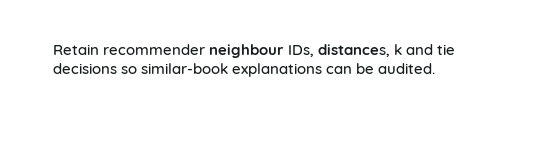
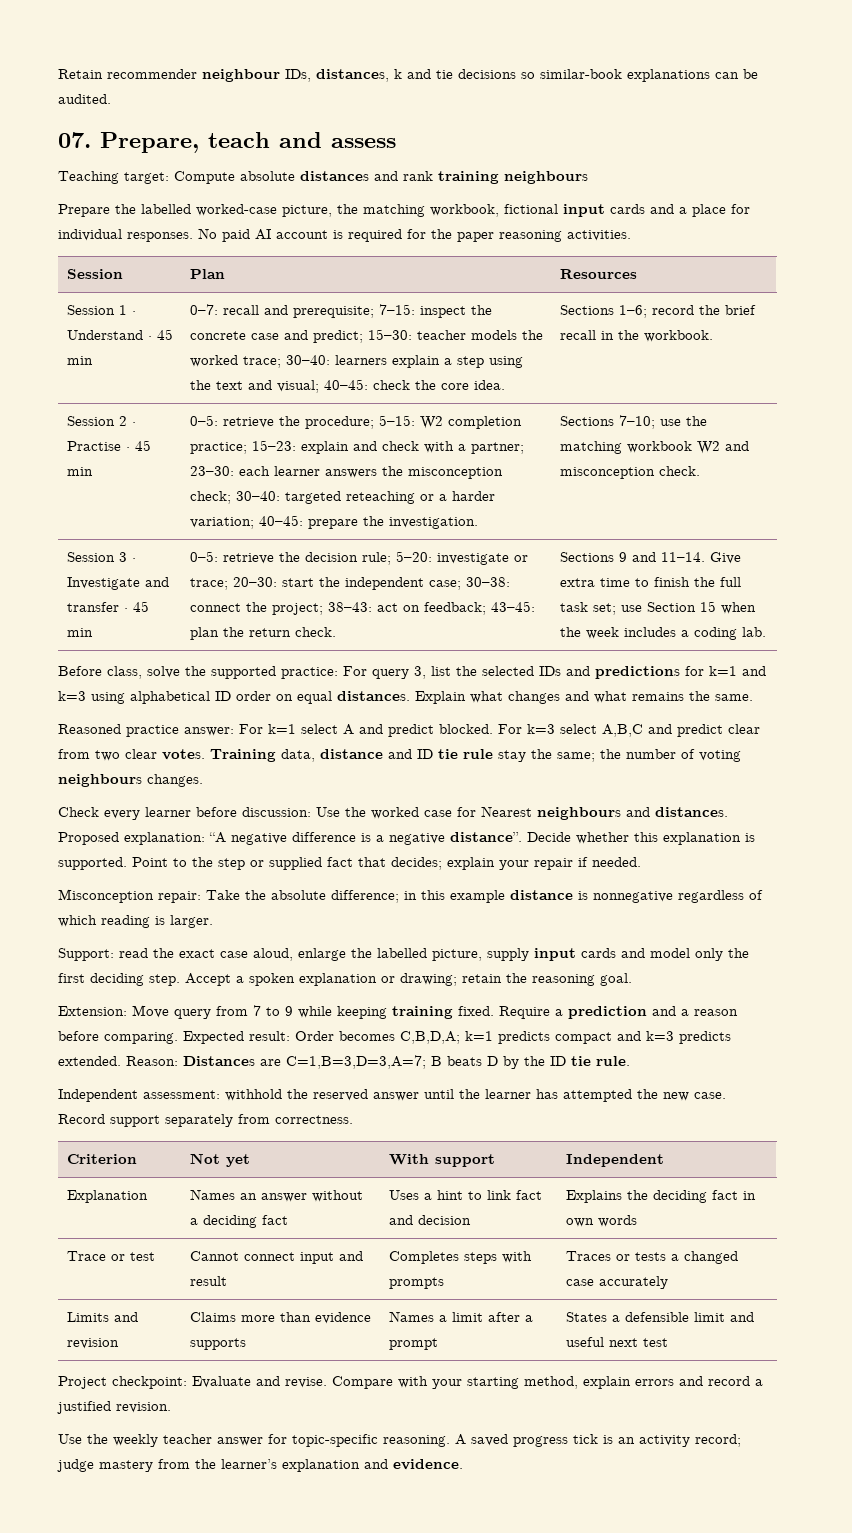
(436, 68) none -> [58,132,396,153] [58,171,588,184] [58,204,750,217] [58,228,631,242] [66,269,123,279] [189,269,225,279] [559,269,637,279] [66,305,136,315] [66,329,173,340] [66,356,93,365] [189,304,492,318] [189,329,543,343] [189,355,523,368] [189,379,505,393] [559,305,756,318] [559,330,713,342] [66,416,136,426] [66,440,151,451] [66,467,93,476] [189,415,522,429] [189,440,524,454] [189,466,503,479] [189,491,495,504] [189,515,478,529] [559,415,707,429] [559,441,749,454] [559,466,700,479] [66,552,136,562] [66,577,169,590] [66,601,149,612] [66,628,93,637] [189,551,528,565] [189,577,510,590] [189,601,535,615] [189,627,336,640] [559,552,741,564] [559,577,741,587] [559,601,756,615] [559,627,766,640] [58,666,766,679] [58,691,753,704] [58,724,760,737] [58,749,741,762] [58,774,203,787] [58,806,728,820] [58,832,755,845] [58,857,641,870] [58,889,763,903] [58,915,213,928] [58,948,749,961] [58,973,632,986] [58,1005,738,1019] [58,1031,731,1044] [58,1055,630,1069] [58,1089,726,1102] [58,1114,353,1127] [66,1154,137,1164] [189,1153,250,1167] [388,1154,495,1167] [565,1154,664,1167] [66,1190,148,1203] [189,1189,363,1202] [189,1215,288,1228] [388,1190,542,1200] [388,1215,471,1225] [565,1190,756,1203] [565,1215,637,1227] [66,1251,155,1261] [189,1251,363,1264] [189,1276,227,1286] [388,1251,532,1264] [388,1277,444,1289] [565,1251,738,1264] [565,1276,668,1289] [66,1312,138,1322] [66,1338,119,1349] [189,1312,371,1324] [189,1338,246,1350] [388,1311,533,1322] [388,1338,438,1350] [565,1312,754,1322] [565,1337,668,1347] [58,1376,763,1389] [57,1401,171,1414] [58,1434,741,1447] [57,1459,463,1472] // 07. Prepare, teach and assess // Teaching target: Compute absolute distances and rank training neighbours // Prepare the labelled worked-case picture, the matching workbook, fictional input cards and a place for individual responses. No paid AI account is required for the paper reasoning activities. // Session | Plan | Resources // Session 1 · Understand · 45 min | 0–7: recall and prerequisite; 7–15: inspect the concrete case and predict; 15–30: teacher models the worked trace; 30–40: learners explain a step using the text and visual; 40–45: check the core idea. | Sections 1–6; record the brief recall in the workbook. // Session 2 · Practise · 45 min | 0–5: retrieve the procedure; 5–15: W2 completion practice; 15–23: explain and check with a partner; 23–30: each learner answers the misconception check; 30–40: targeted reteaching or a harder variation; 40–45: prepare the investigation. | Sections 7–10; use the matching workbook W2 and misconception check. // Session 3 · Investigate and transfer · 45 min | 0–5: retrieve the decision rule; 5–20: investigate or trace; 20–30: start the independent case; 30–38: connect the project; 38–43: act on feedback; 43–45: plan the return check. | Sections 9 and 11–14. Give extra time to finish the full task set; use Section 15 when the week includes a coding lab. // Before class, solve the supported practice: For query 3, list the selected IDs and predictions for k=1 and k=3 using alphabetical ID order on equal distances. Explain what changes and what remains the same. // Reasoned practice answer: For k=1 select A and predict blocked. For k=3 select A,B,C and predict clear from two clear votes. Training data, distance and ID tie rule stay the same; the number of voting neighbours changes. // Check every learner before discussion: Use the worked case for Nearest neighbours and distances. Proposed explanation: “A negative difference is a negative distance”. Decide whether this explanation is supported. Point to the step or supplied fact that decides; explain your repair if needed. // Misconception repair: Take the absolute difference; in this example distance is nonnegative regardless of which reading is larger. // Support: read the exact case aloud, enlarge the labelled picture, supply input cards and model only the first deciding step. Accept a spoken explanation or drawing; retain the reasoning goal. // Extension: Move query from 7 to 9 while keeping training fixed. Require a prediction and a reason before comparing. Expected result: Order becomes C,B,D,A; k=1 predicts compact and k=3 predicts extended. Reason: Distances are C=1,B=3,D=3,A=7; B beats D by the ID tie rule. // Independent assessment: withhold the reserved answer until the learner has attempted the new case. Record support separately from correctness. // Criterion | Not yet | With support | Independent // Explanation | Names an answer without a deciding fact | Uses a hint to link fact and decision | Explains the deciding fact in own words // Trace or test | Cannot connect input and result | Completes steps with prompts | Traces or tests a changed case accurately // Limits and revision | Claims more than evidence supports | Names a limit after a prompt | States a defensible limit and useful next test // Project checkpoint: Evaluate and revise. Compare with your starting method, explain errors and record a justified revision. // Use the weekly teacher answer for topic-specific reasoning. A saved progress tick is an activity record; judge mastery from the learner’s explanation and evidence.

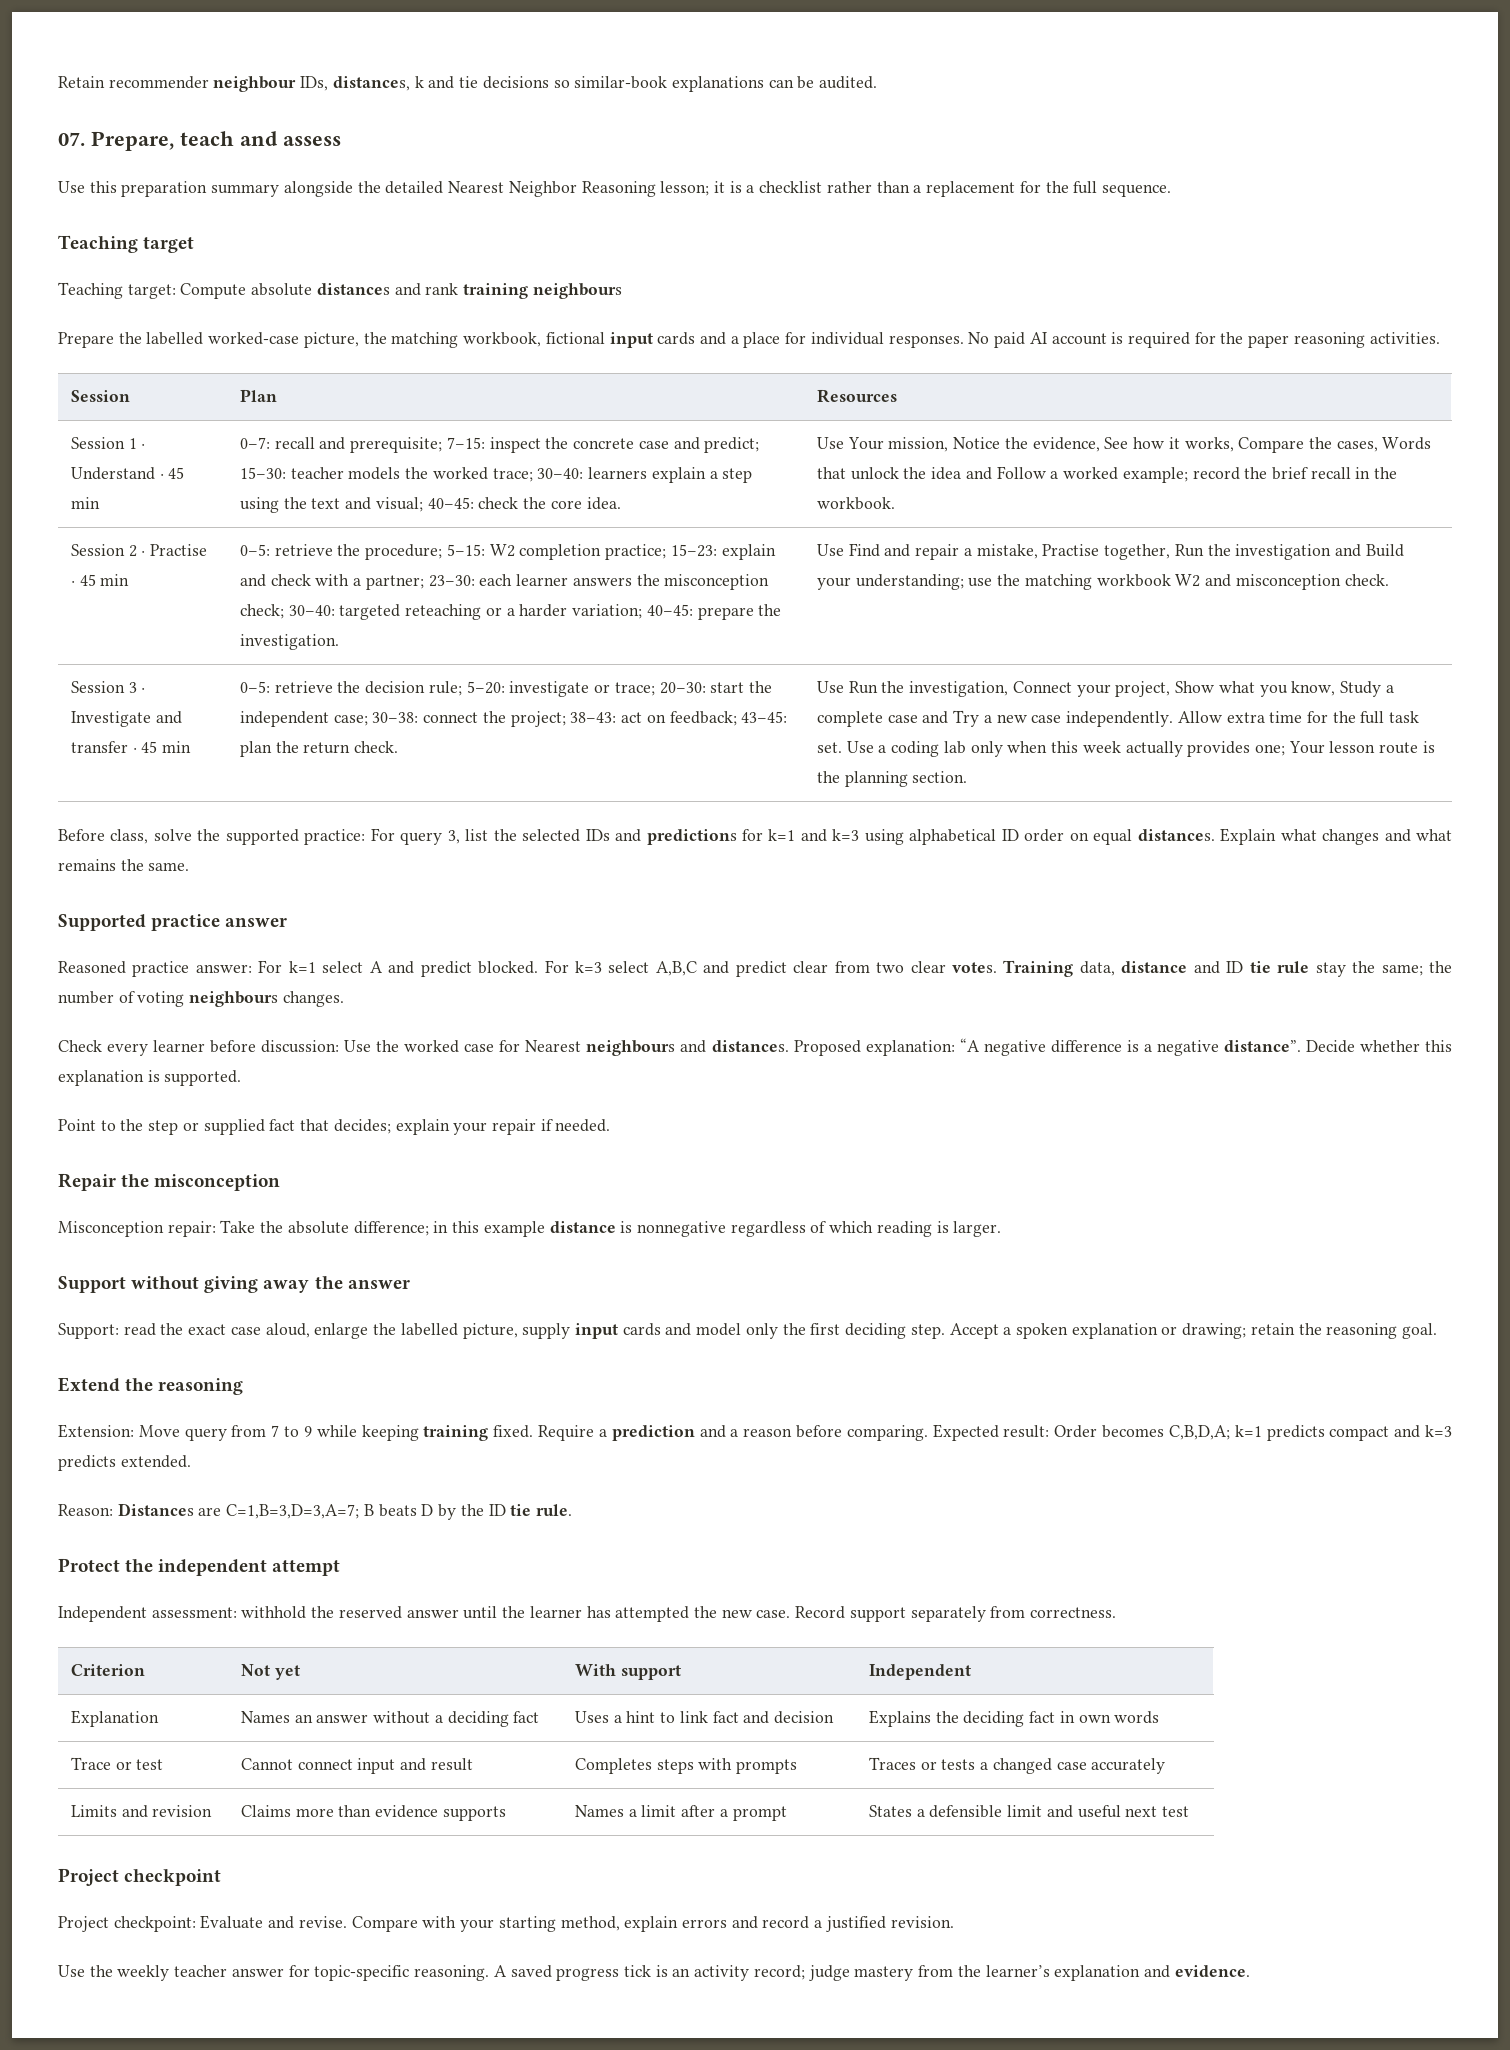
(396, 143) none -> [58,181,1171,197] [58,235,195,253] // Use this preparation summary alongside the detailed Nearest Neighbor Reasoning lesson; it is a checklist rather than a replacement for the full sequence. // Teaching target
[559,305,647,318] Sections 1–6; -> [817,437,1432,453] [817,466,1188,483] Use Your mission, Notice the evidence, See how it works, Compare the cases, Words that unlock the idea and Follow a worked example;
[559,415,655,429] Sections 7–10; -> [817,543,1404,560] [817,574,964,590] Use Find and repair a mistake, Practise together, Run the investigation and Build your understanding;
[559,552,741,564] [559,577,741,587] [559,601,756,615] [559,627,766,640] Sections 9 and 11–14. Give extra time to finish the full task set; use Section 15 when the week includes a coding lab. -> [817,681,1394,697] [817,710,1420,727] [817,741,1435,757] [817,771,968,787] Use Run the investigation, Connect your project, Show what you know, Study a complete case and Try a new case independently. Allow extra time for the full task set. Use a coding lab only when this week actually provides one; Your lesson route is the planning section.
(753, 697) none -> [58,914,288,931] // Supported practice answer
(127, 863) none -> (242, 1078) //
(641, 862) none -> [58,1173,281,1191] // Repair the misconception
(213, 921) none -> [58,1276,410,1293] // Support without giving away the answer
(632, 979) none -> [58,1377,244,1395] // Extend the reasoning
(121, 1061) none -> (191, 1461) //
(630, 1061) none -> [58,1558,341,1576] // Protect the independent attempt
(668, 1342) none -> [58,1868,222,1886] // Project checkpoint

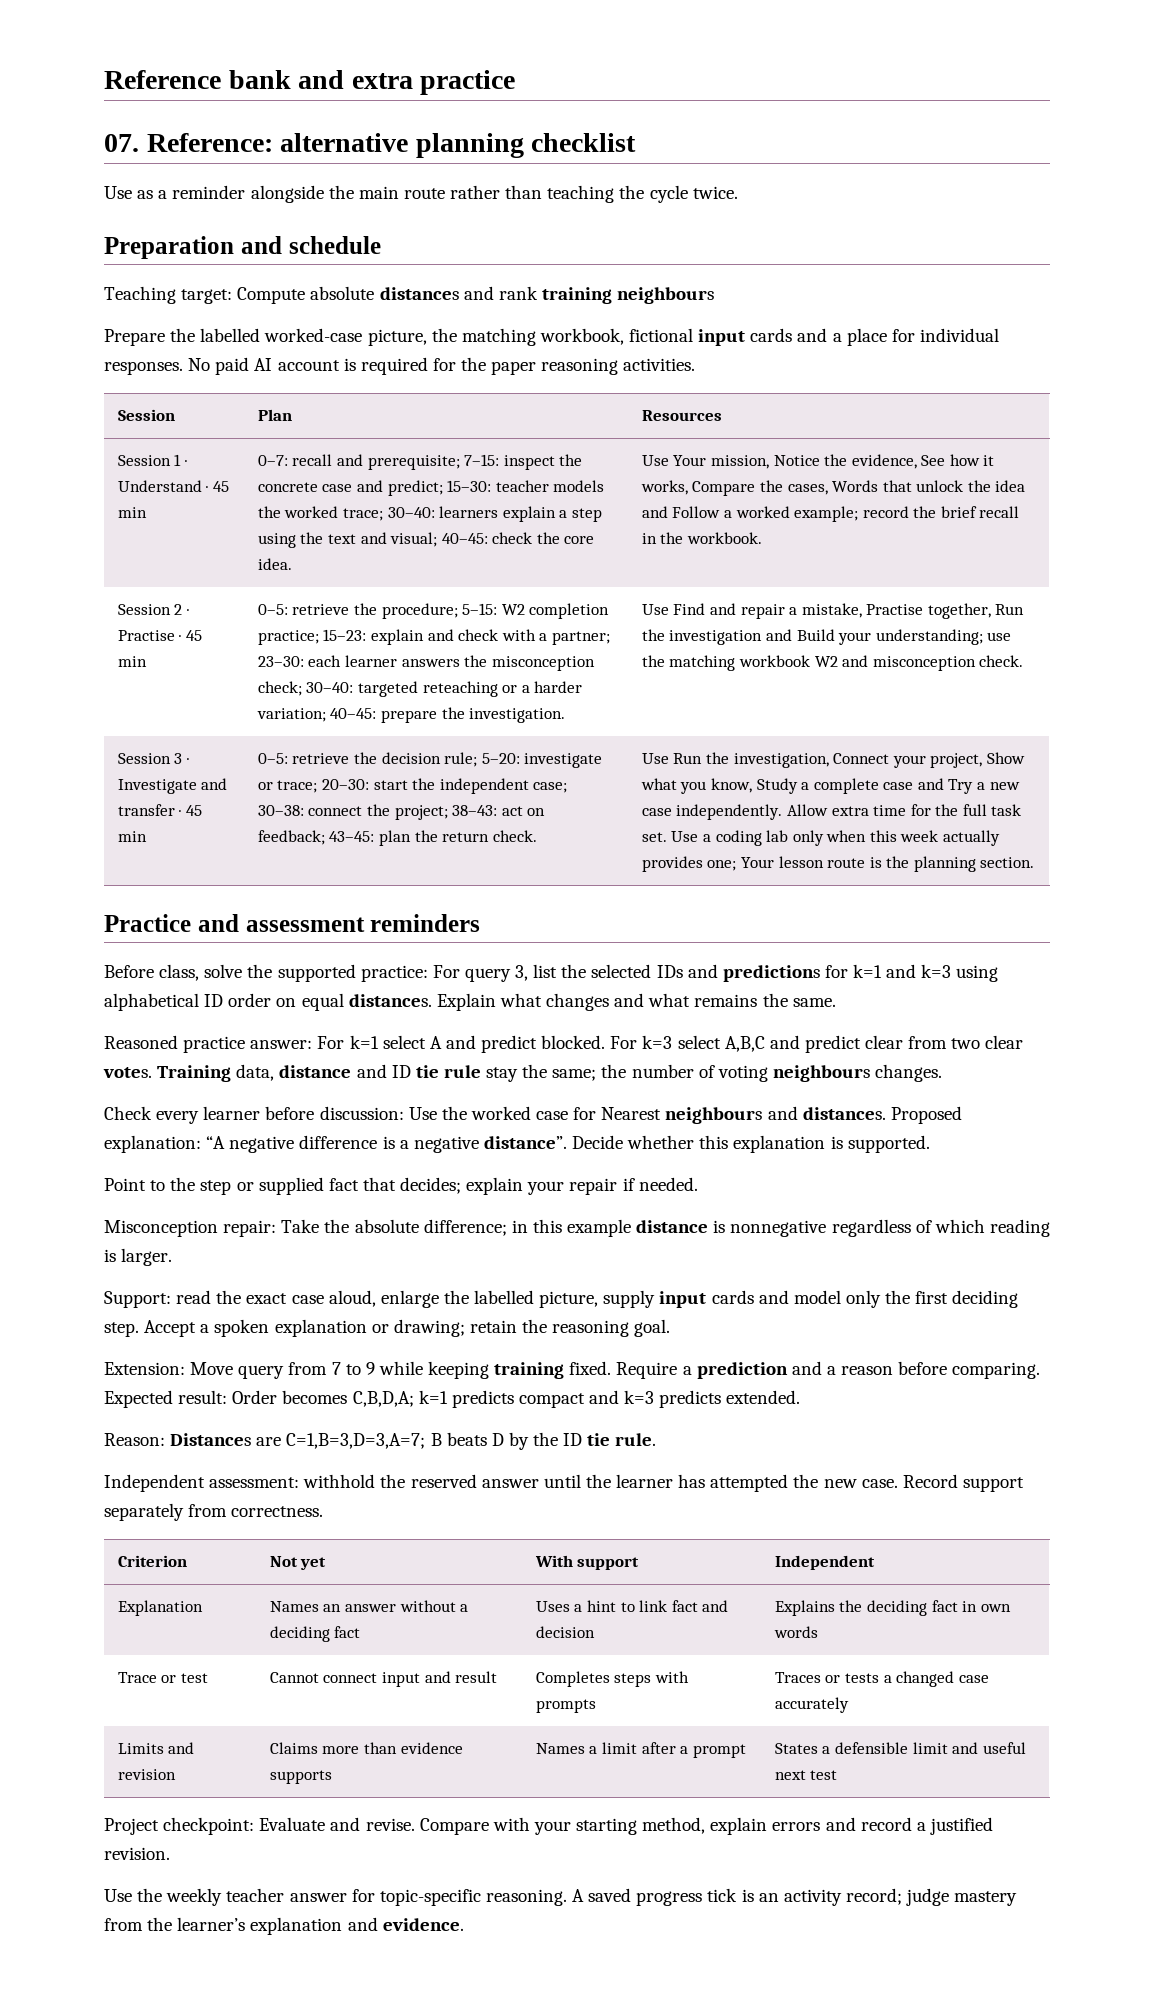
[58,76,878,92] [58,131,341,151] [58,181,1171,197] [58,235,195,253] Retain recommender neighbour IDs, distances, k and tie decisions so similar-book explanations can be audited. // 07. Prepare, teach and assess // Use this preparation summary alongside the detailed Nearest Neighbor Reasoning lesson; it is a checklist rather than a replacement for the full sequence. // Teaching target -> [104,70,516,95] [104,133,637,158] [104,185,738,203] [104,236,381,259] Reference bank and extra practice // 07. Reference: alternative planning checklist // Use as a reminder alongside the main route rather than teaching the cycle twice. // Preparation and schedule
(968, 777) none -> [104,914,481,932] // Practice and assessment reminders
[58,914,288,931] // Supported practice answer -> (836, 1002) none
[58,1173,281,1191] // Repair the misconception -> (698, 1184) none
[58,1276,410,1293] // Support without giving away the answer -> (173, 1257) none
[58,1377,244,1395] // Extend the reasoning -> (671, 1328) none
[58,1558,341,1576] // Protect the independent attempt -> (657, 1439) none
[58,1868,222,1886] // Project checkpoint -> (838, 1775) none

